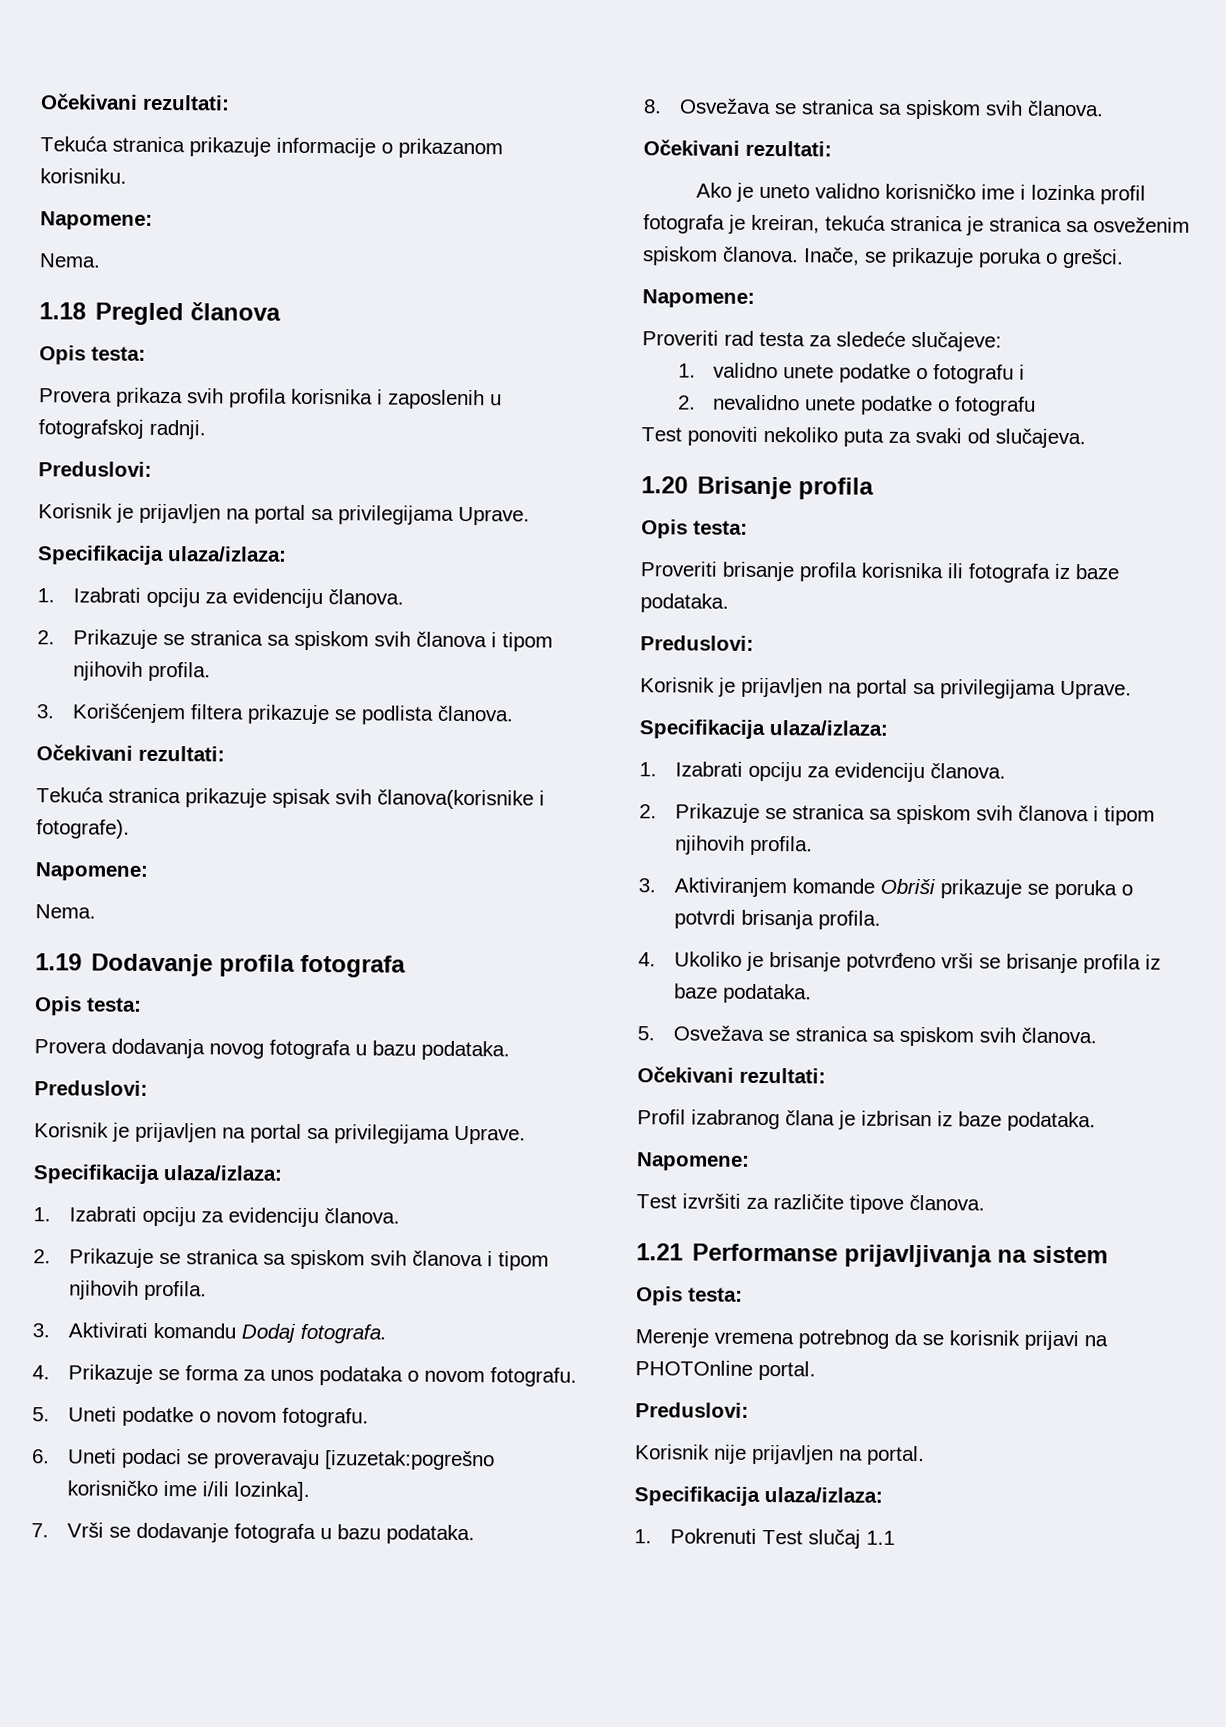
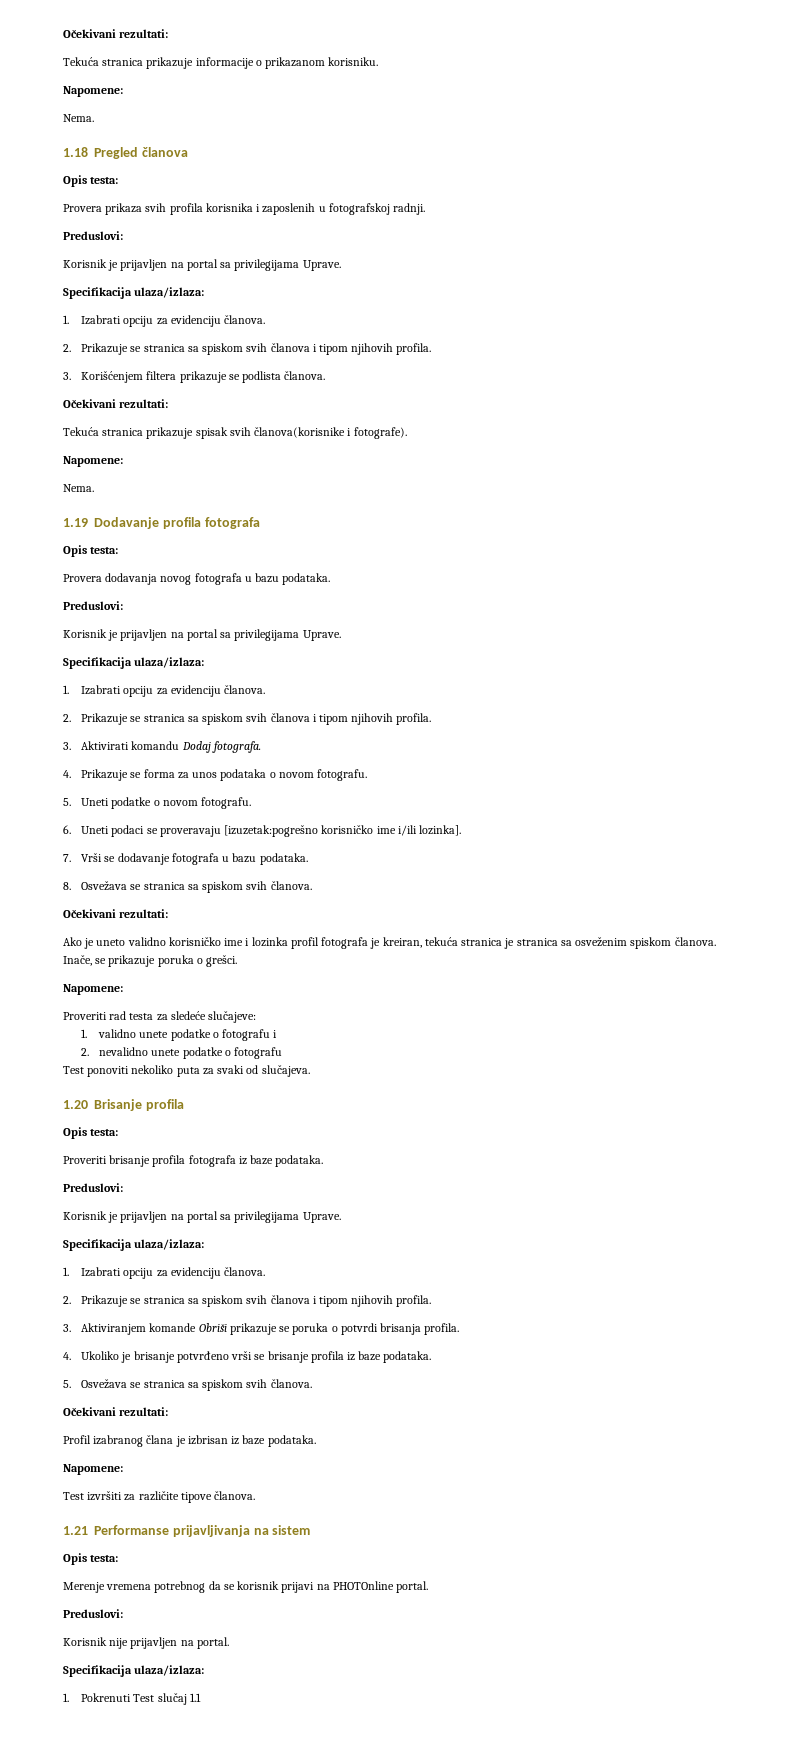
[861,562,963,579] korisnika ili -> (186, 1161) none

